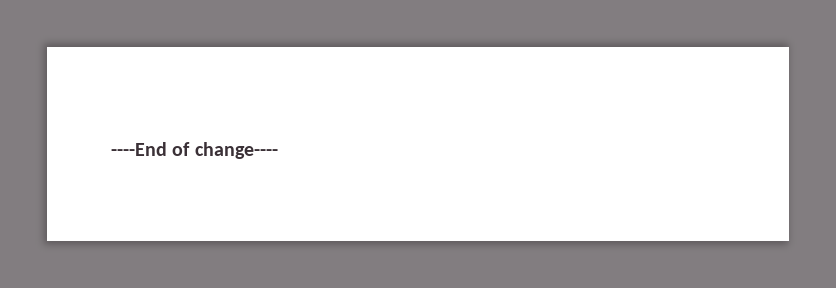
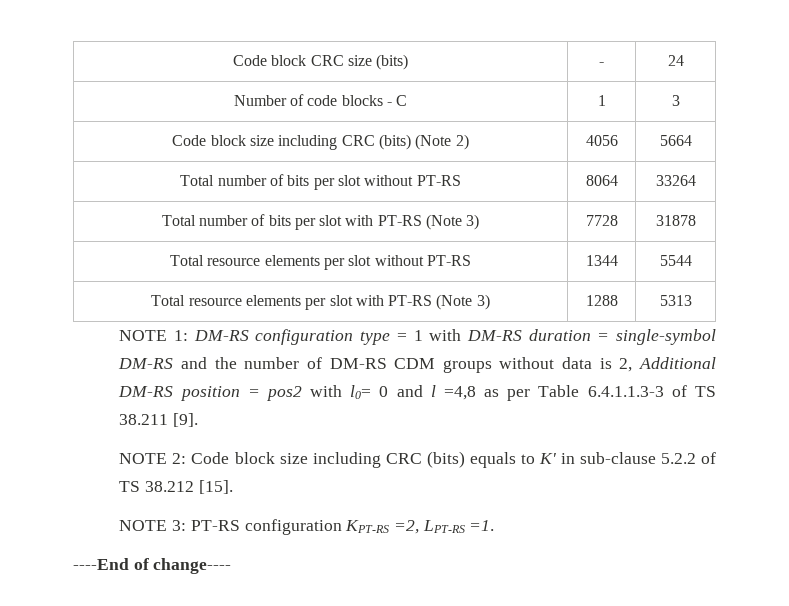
(111, 149) none -> [232,54,409,70] [599,62,604,66] [667,55,684,66] [233,94,408,106] [597,95,606,106] [671,95,680,106] [172,134,469,150] [585,135,618,146] [659,135,692,146] [180,174,461,190] [585,175,618,186] [655,175,696,186] [161,214,480,230] [585,215,618,226] [655,215,696,226] [170,255,471,270] [585,255,618,266] [659,255,692,266] [151,294,490,310] [585,295,618,306] [659,295,692,306] [119,329,716,345] [118,357,716,373] [118,385,717,401] [119,413,199,427] [119,451,716,468] [119,480,233,494] [119,519,495,535] Code block CRC size (bits) | - | 24 // Number of code blocks - C | 1 | 3 // Code block size including CRC (bits) (Note 2) | 4056 | 5664 // Total number of bits per slot without PT-RS | 8064 | 33264 // Total number of bits per slot with PT-RS (Note 3) | 7728 | 31878 // Total resource elements per slot without PT-RS | 1344 | 5544 // Total resource elements per slot with PT-RS (Note 3) | 1288 | 5313 // NOTE 1: DM-RS configuration type = 1 with DM-RS duration = single-symbol DM-RS and the number of DM-RS CDM groups without data is 2, Additional DM-RS position = pos2 with l0= 0 and l =4,8 as per Table 6.4.1.1.3-3 of TS 38.211 [9]. // NOTE 2: Code block size including CRC (bits) equals to K' in sub-clause 5.2.2 of TS 38.212 [15]. // NOTE 3: PT-RS configuration KPT-RS =2, LPT-RS =1. //

